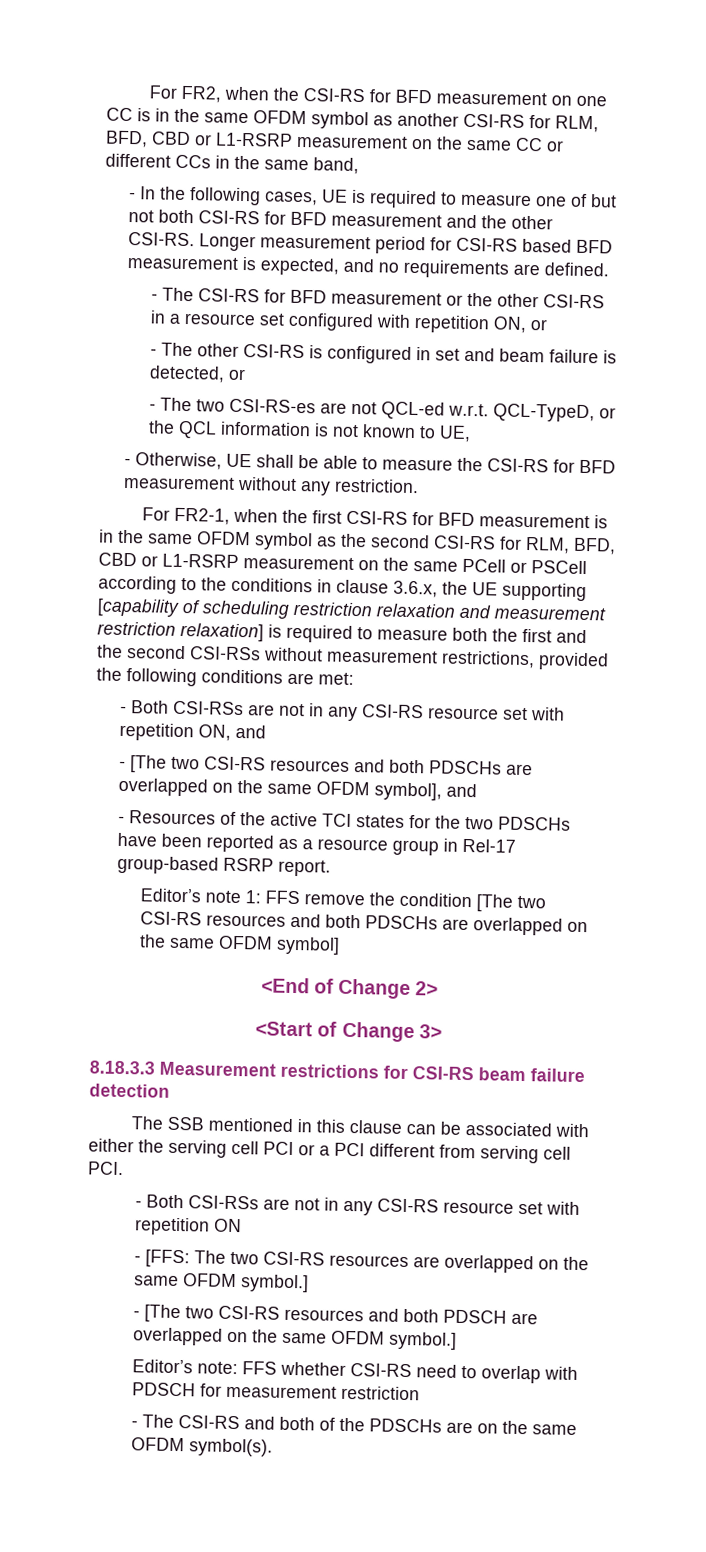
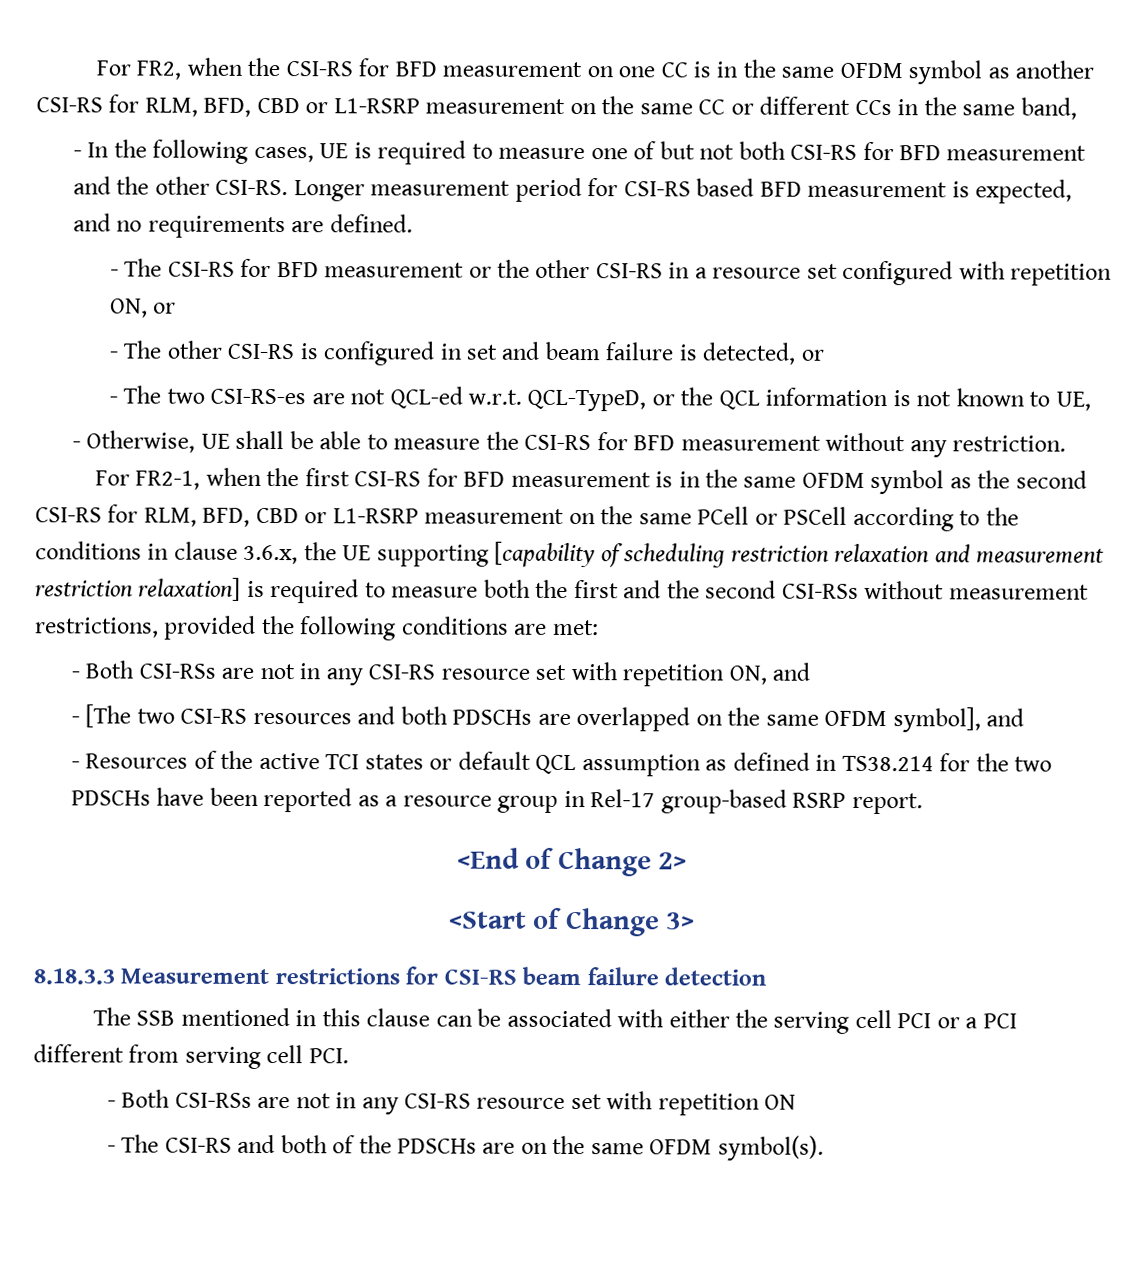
(405, 821) none -> [429,751,934,777] or default QCL assumption as defined in TS38.214
[139,888,546,912] [139,911,588,936] [138,934,340,955] // Editor’s note 1: FFS remove the condition [The two CSI-RS resources and both PDSCHs are overlapped on the same OFDM symbol] -> (923, 803) none
[133,1249,589,1274] [133,1273,309,1293] [132,1304,538,1325] [132,1327,457,1350] [131,1359,578,1384] [131,1382,420,1401] // - [FFS: The two CSI-RS resources are overlapped on the same OFDM symbol.] // - [The two CSI-RS resources and both PDSCH are overlapped on the same OFDM symbol.] // Editor’s note: FFS whether CSI-RS need to overlap with PDSCH for measurement restriction -> (797, 1102) none

